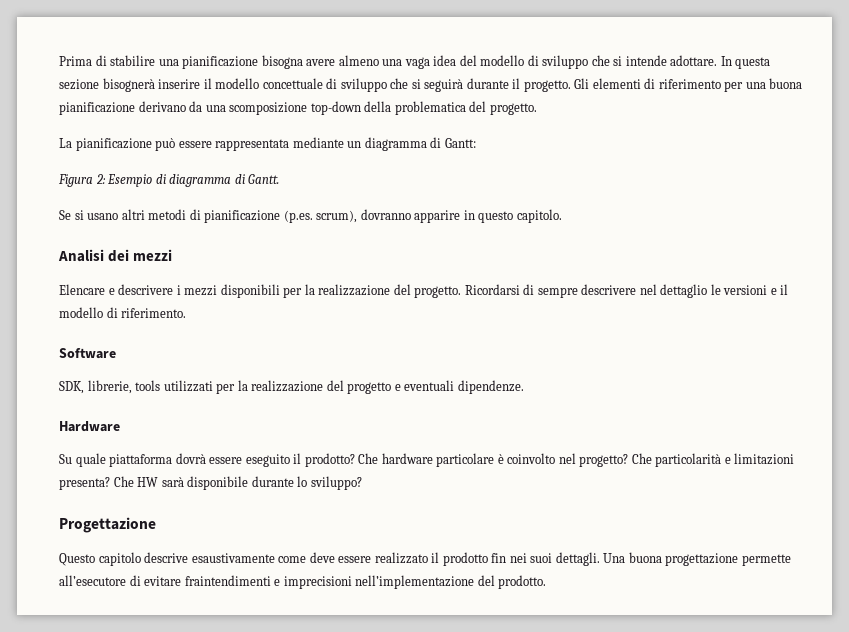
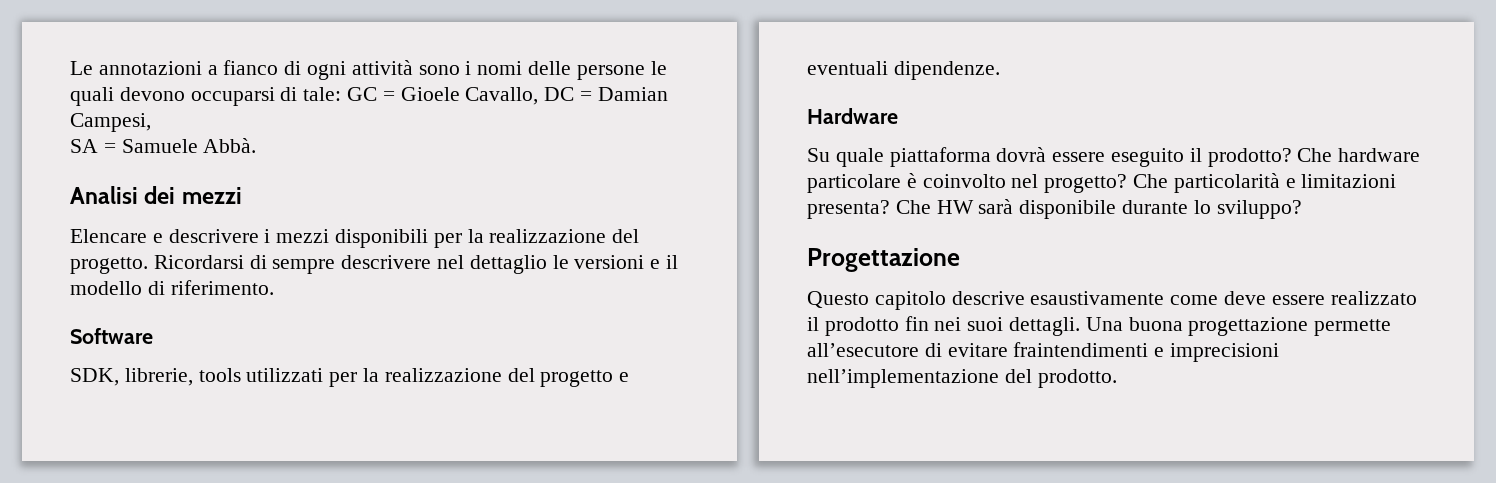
[59,55,771,69] [59,78,803,92] [59,101,537,115] [59,137,476,151] [58,174,280,187] [59,209,562,223] Prima di stabilire una pianificazione bisogna avere almeno una vaga idea del modello di sviluppo che si intende adottare. In questa sezione bisognerà inserire il modello concettuale di sviluppo che si seguirà durante il progetto. Gli elementi di riferimento per una buona pianificazione derivano da una scomposizione top-down della problematica del progetto. // La pianificazione può essere rappresentata mediante un diagramma di Gantt: // Figura 2: Esempio di diagramma di Gantt. // Se si usano altri metodi di pianificazione (p.es. scrum), dovranno apparire in questo capitolo. -> [70,60,667,80] [70,87,668,106] [70,113,151,132] [70,138,257,153] Le annotazioni a fianco di ogni attività sono i nomi delle persone le quali devono occuparsi di tale: GC = Gioele Cavallo, DC = Damian Campesi, // SA = Samuele Abbà.

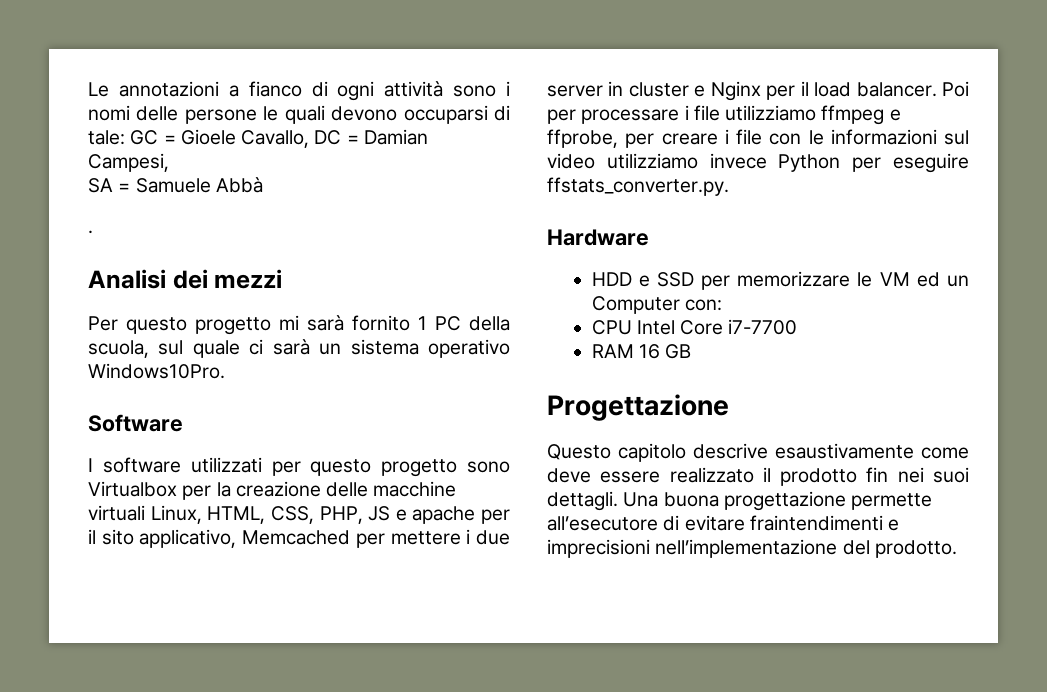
[203,138,257,153] Abbà. -> [215,177,263,193] [88,230,93,234] Abbà // .
[70,229,640,248] [70,255,679,274] [70,280,274,295] [70,328,153,344] [70,368,630,387] [807,61,1000,80] [807,108,898,124] [807,147,1421,167] [807,173,1397,193] [807,199,1302,219] Elencare e descrivere i mezzi disponibili per la realizzazione del progetto. Ricordarsi di sempre descrivere nel dettaglio le versioni e il modello di riferimento. // Software // SDK, librerie, tools utilizzati per la realizzazione del progetto e eventuali dipendenze. // Hardware // Su quale piattaforma dovrà essere eseguito il prodotto? Che hardware particolare è coinvolto nel progetto? Che particolarità e limitazioni presenta? Che HW sarà disponibile durante lo sviluppo? -> [88,315,510,335] [88,339,510,358] [88,363,225,379] [88,414,183,432] [88,457,510,477] [88,481,457,500] [88,505,510,524] [88,529,510,548] [547,81,970,101] [547,105,901,125] [547,129,969,148] [547,153,969,173] [547,177,729,196] [547,229,649,246] [591,271,969,290] [591,296,722,314] [591,319,798,335] [591,344,692,359] Per questo progetto mi sarà fornito 1 PC della scuola, sul quale ci sarà un sistema operativo Windows10Pro. // Software // I software utilizzati per questo progetto sono Virtualbox per la creazione delle macchine virtuali Linux, HTML, CSS, PHP, JS e apache per il sito applicativo, Memcached per mettere i due server in cluster e Nginx per il load balancer. Poi per processare i file utilizziamo ffmpeg e ffprobe, per creare i file con le informazioni sul video utilizziamo invece Python per eseguire ffstats_converter.py. // Hardware // HDD e SSD per memorizzare le VM ed un Computer con: // CPU Intel Core i7-7700 // RAM 16 GB

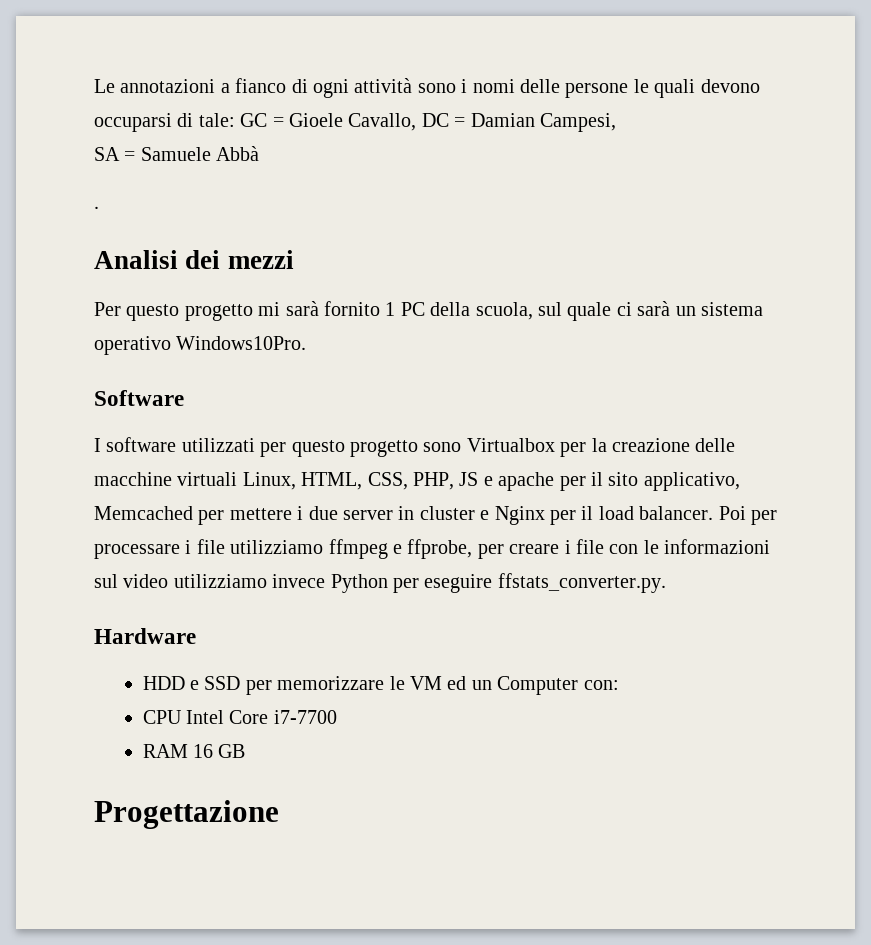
[547,443,969,462] [547,467,969,486] [547,491,933,511] [547,515,900,531] [547,539,957,558] // Questo capitolo descrive esaustivamente come deve essere realizzato il prodotto fin nei suoi dettagli. Una buona progettazione permette all’esecutore di evitare fraintendimenti e imprecisioni nell’implementazione del prodotto. -> (279, 814) none

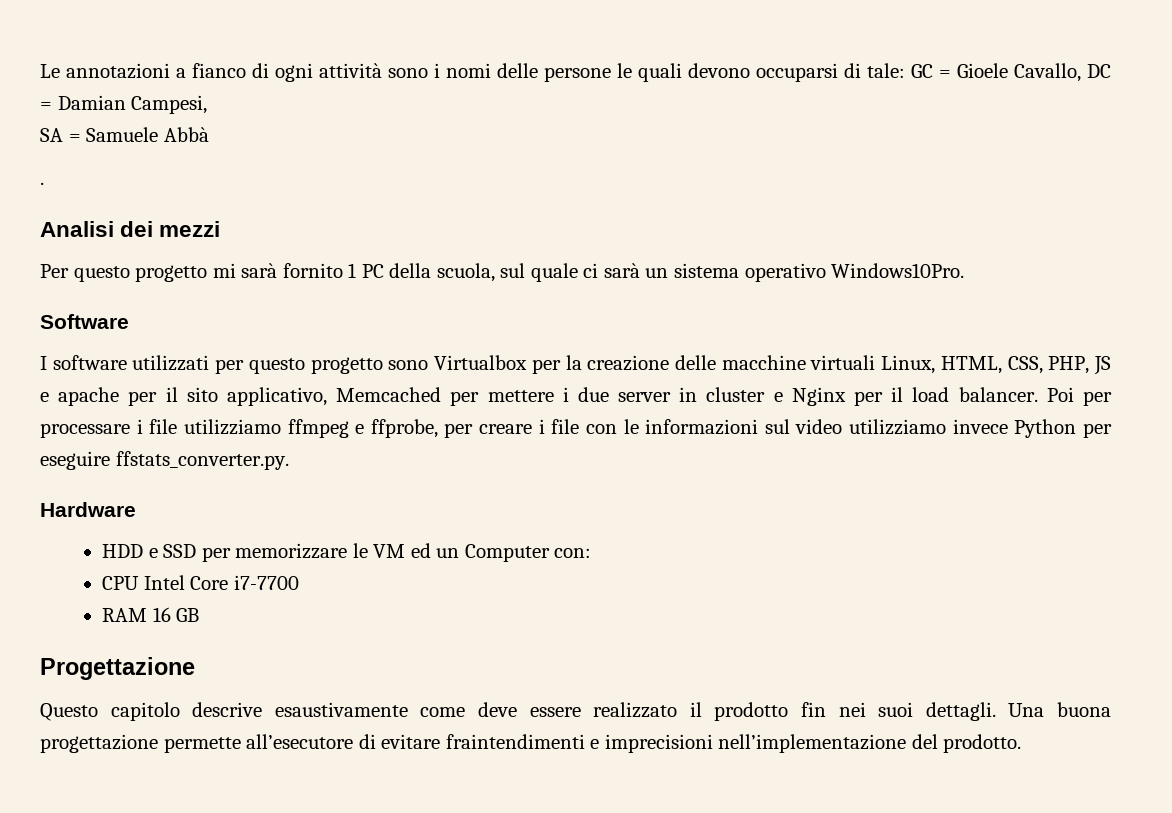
(279, 814) none -> [40,702,1112,721] [40,734,1022,753] // Questo capitolo descrive esaustivamente come deve essere realizzato il prodotto fin nei suoi dettagli. Una buona progettazione permette all’esecutore di evitare fraintendimenti e imprecisioni nell’implementazione del prodotto.

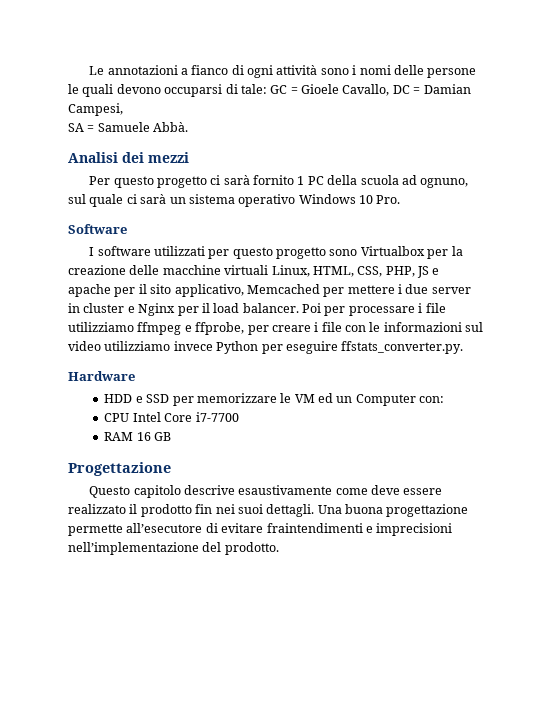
[163,127,209,142] [40,182,44,185] Abbà // . -> [153,122,189,132] Abbà.
[212,263,236,278] mi -> [210,175,221,185] ci
[436,263,495,282] scuola, -> [360,175,469,188] scuola ad ognuno,
[831,263,965,278] Windows10Pro. -> [298,194,401,204] Windows 10 Pro.

